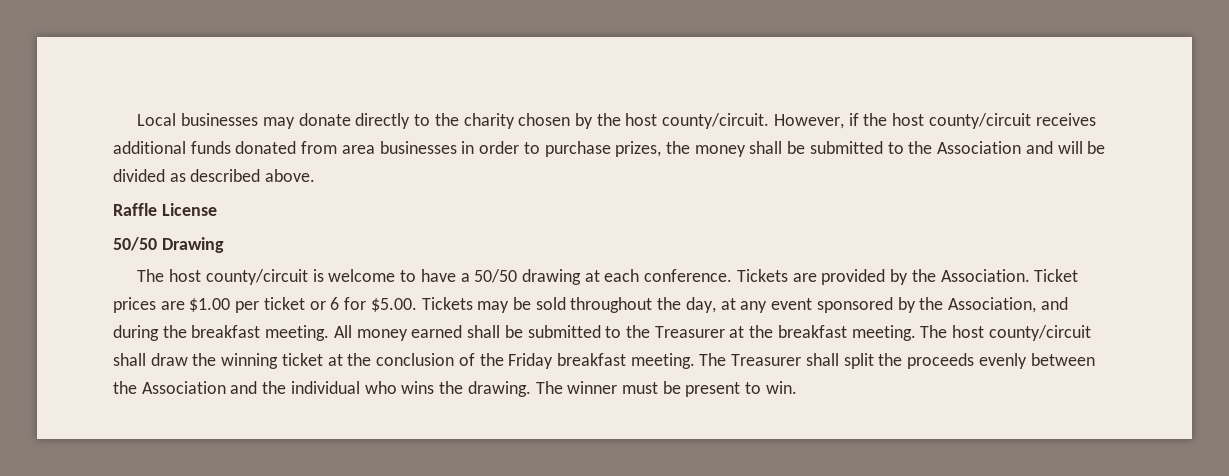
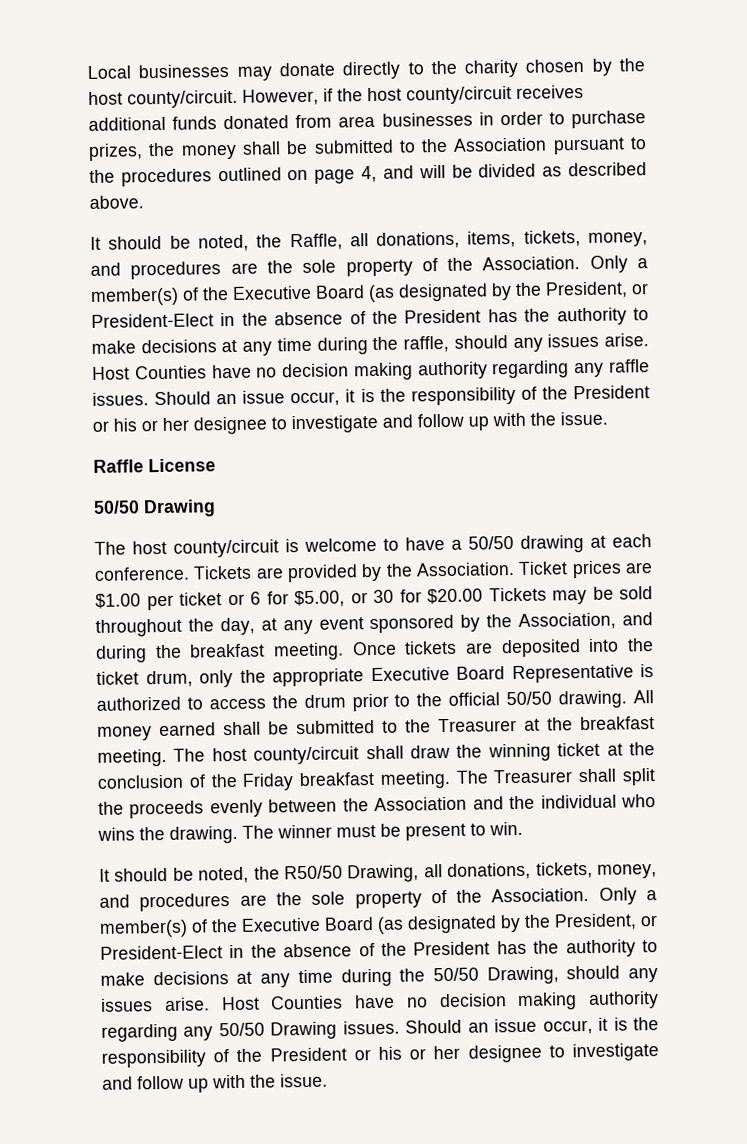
(1022, 147) none -> [552,137,647,155] [89,165,378,187] pursuant to the procedures outlined on page 4,
(316, 175) none -> [90,230,648,252] [90,255,648,280] [90,281,649,306] [91,307,649,328] [91,333,650,356] [92,359,650,381] [92,385,650,407] [92,411,608,435] // It should be noted, the Raffle, all donations, items, tickets, money, and procedures are the sole property of the Association. Only a member(s) of the Executive Board (as designated by the President, or President-Elect in the absence of the President has the authority to make decisions at any time during the raffle, should any issues arise. Host Counties have no decision making authority regarding any raffle issues. Should an issue occur, it is the responsibility of the President or his or her designee to investigate and follow up with the issue.
[370,298,417,312] $5.00. -> [294,588,483,608] $5.00, or 30 for $20.00
(330, 333) none -> [351,638,655,658] [96,664,654,688] [96,690,628,712] Once tickets are deposited into the ticket drum, only the appropriate Executive Board Representative is authorized to access the drum prior to the official 50/50 drawing.
(797, 387) none -> [99,861,657,884] [99,887,657,912] [99,913,658,938] [100,939,658,960] [100,965,658,988] [101,991,659,1012] [101,1017,659,1042] [101,1043,659,1068] [102,1073,328,1093] // It should be noted, the R50/50 Drawing, all donations, tickets, money, and procedures are the sole property of the Association. Only a member(s) of the Executive Board (as designated by the President, or President-Elect in the absence of the President has the authority to make decisions at any time during the 50/50 Drawing, should any issues arise. Host Counties have no decision making authority regarding any 50/50 Drawing issues. Should an issue occur, it is the responsibility of the President or his or her designee to investigate and follow up with the issue.

